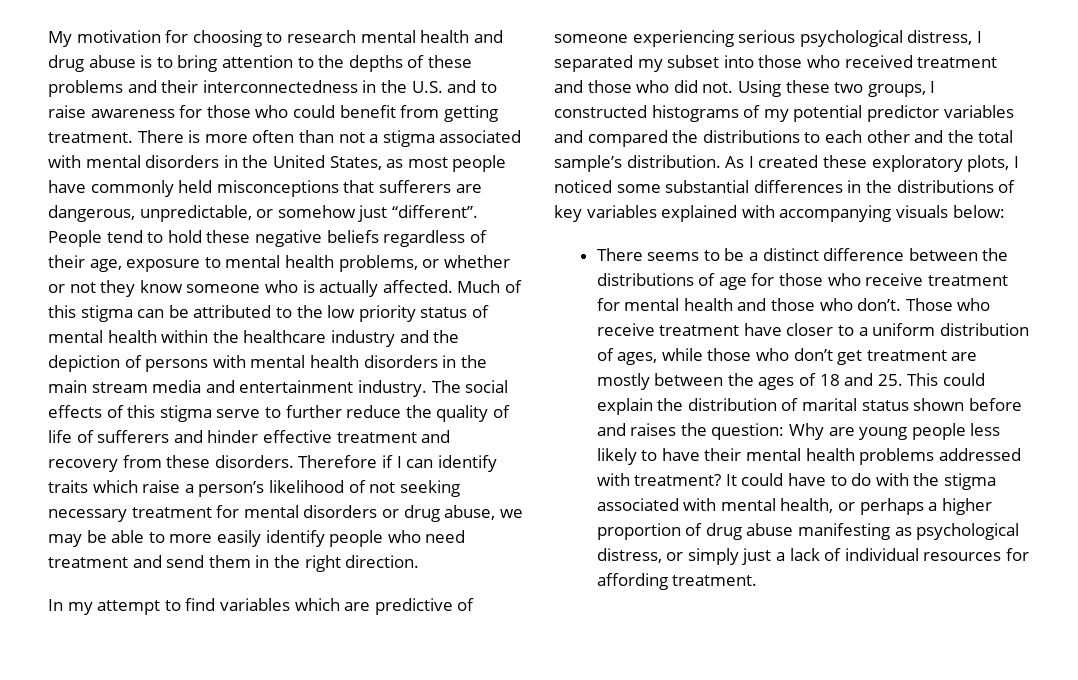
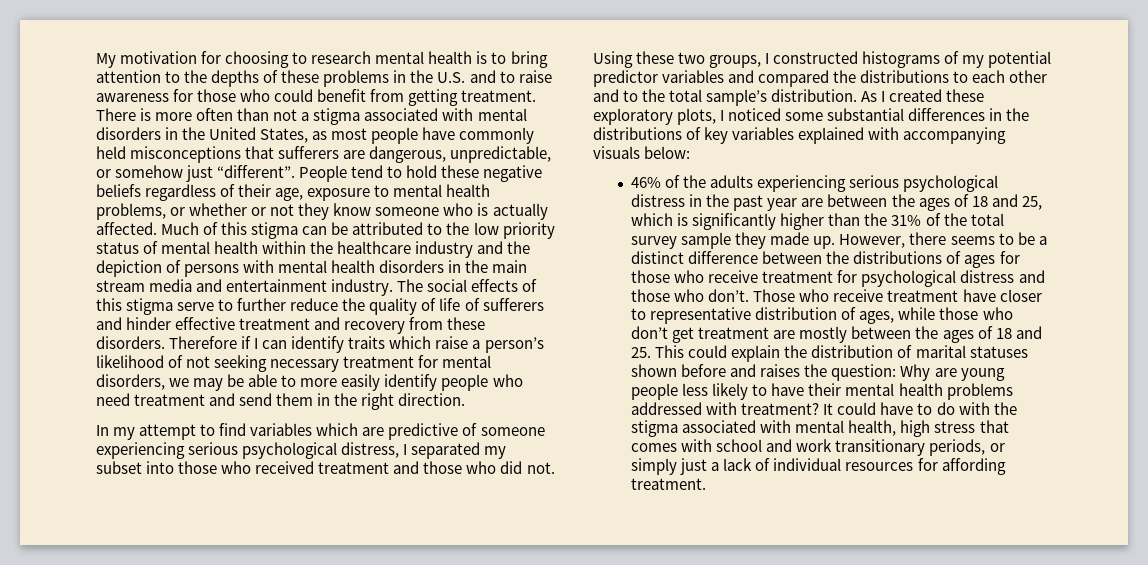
[473,30,503,43] [48,55,136,72] and drug abuse -> (473, 57) none
[127,80,358,93] and their interconnectedness -> (390, 78) none
[303,505,496,522] disorders or drug abuse, -> [96,374,165,390] disorders,
(944, 136) none -> [623,90,639,102] to
[596,248,643,261] There -> [631,175,999,192] [631,194,1042,211] [631,213,1004,230] [631,232,947,249] 46% of the adults experiencing serious psychological distress in the past year are between the ages of 18 and 25, which is significantly higher than the 31% of the total survey sample they made up. However, there
[718,277,747,290] age -> [964,255,996,268] ages
[624,298,733,311] mental health -> [861,270,1015,287] psychological distress
[858,323,936,336] a uniform -> [650,307,752,324] representative
[861,400,909,411] status -> [969,346,1028,358] statuses
[837,498,992,515] [596,523,1020,540] [596,548,662,563] or perhaps a higher proportion of drug abuse manifesting as psychological distress, -> [900,420,1009,437] [631,439,986,456] high stress that comes with school and work transitionary periods,

